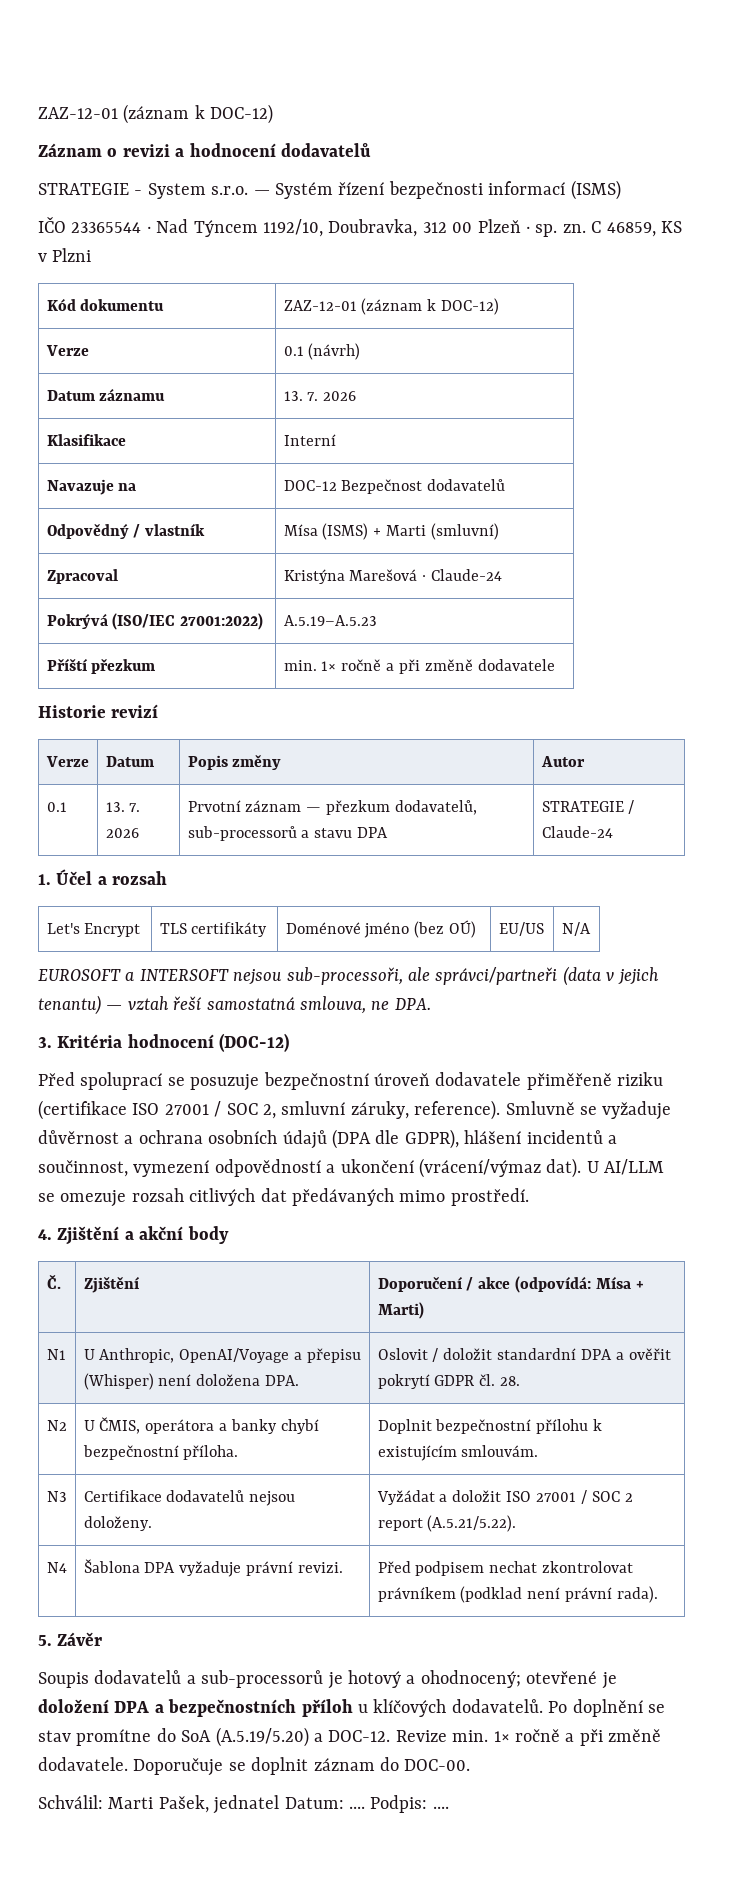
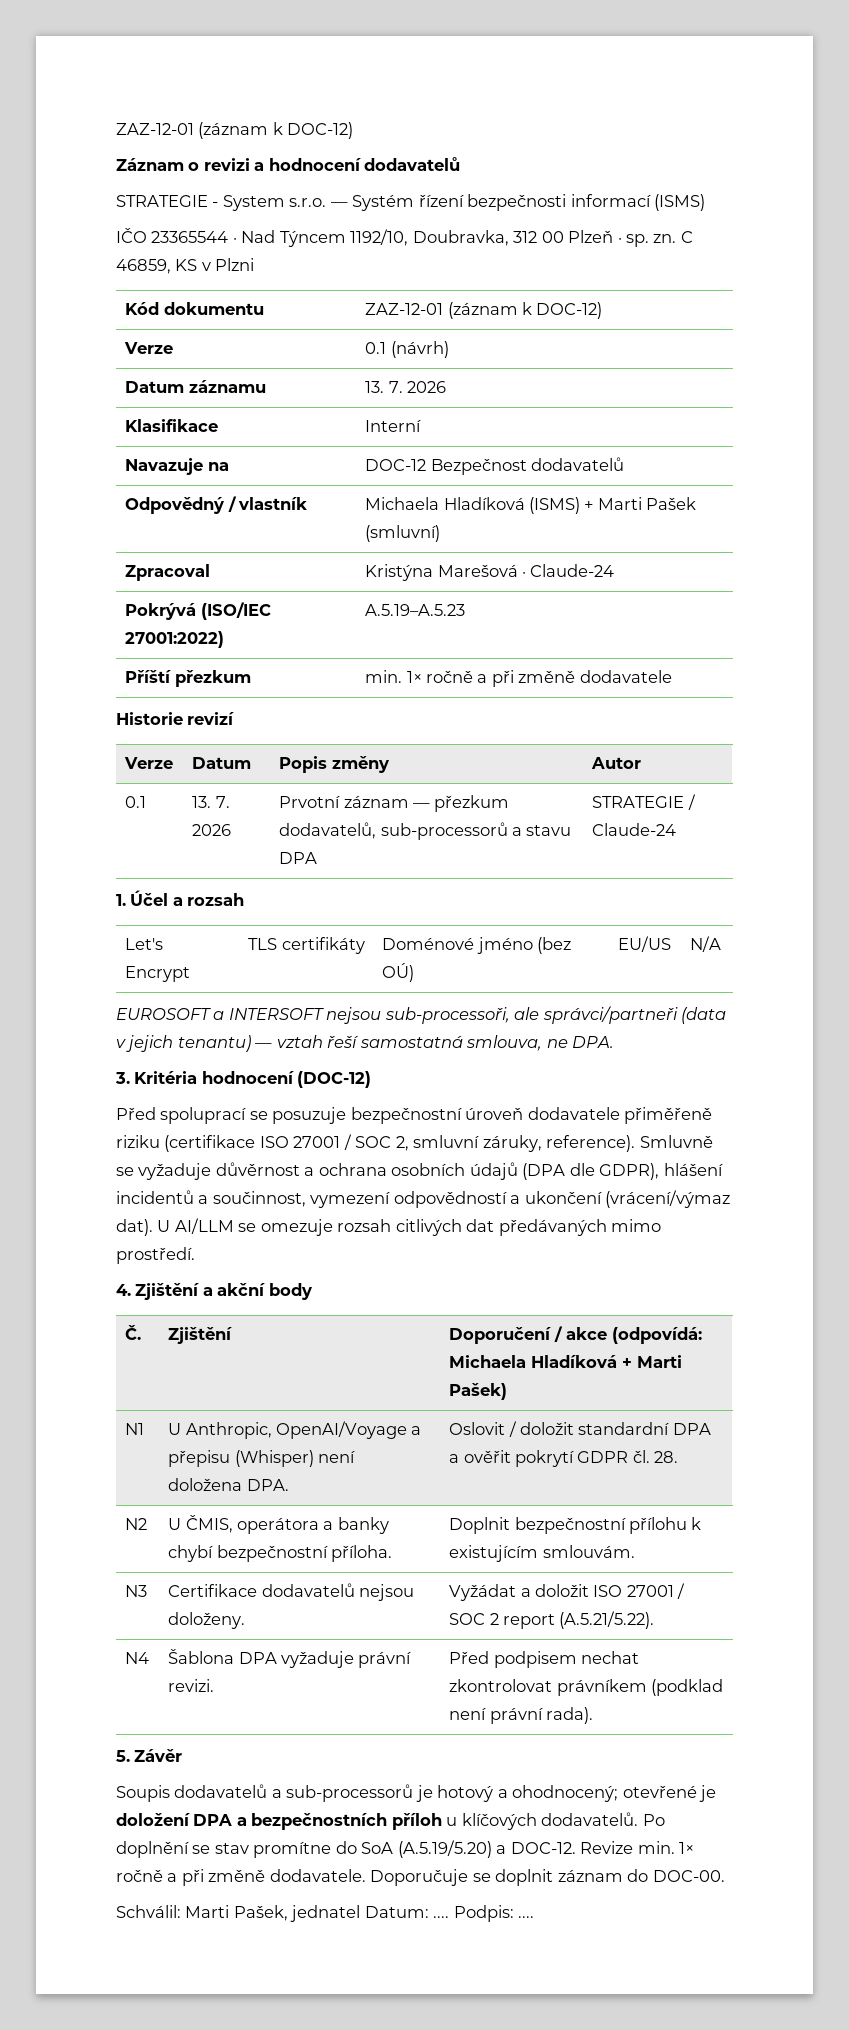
[283,524,318,536] Mísa -> [365,497,525,510] Michaela Hladíková
(427, 530) none -> [646,497,697,510] Pašek
[595,1276,644,1289] [377,1302,424,1319] Mísa + Marti) -> [449,1355,683,1368] [449,1383,508,1400] Michaela Hladíková + Marti Pašek)

